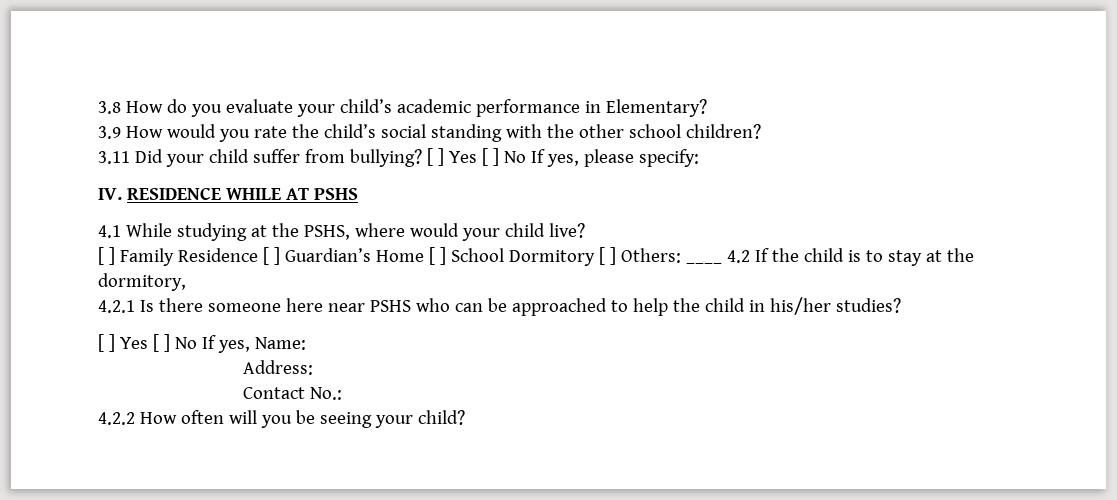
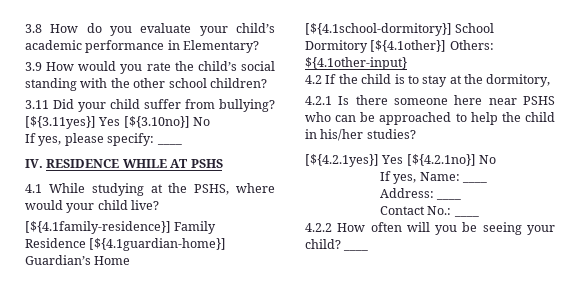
[426,148,526,166] [ ] Yes [ ] No -> [25,116,211,129] [${3.11yes}] Yes [${3.10no}] No //
(699, 158) none -> [156,143,182,145] ____
[98,247,722,266] [ ] Family Residence [ ] Guardian’s Home [ ] School Dormitory [ ] Others: ____ -> [25,221,217,234] [25,238,227,251] [25,255,131,265] [305,23,495,36] [305,40,494,53] [305,57,407,70] [${4.1family-residence}] Family Residence [${4.1guardian-home}] Guardian’s Home [${4.1school-dormitory}] School Dormitory [${4.1other}] Others: ${4.1other-input} //
[98,334,197,352] [ ] Yes [ ] No -> [305,154,497,167] [${4.2.1yes}] Yes [${4.2.1no}] No //
(306, 343) none -> [462,181,488,183] ____
(313, 367) none -> [436,198,462,200] ____
(342, 393) none -> [453,215,479,217] ____
(465, 417) none -> [343,249,369,251] ____

